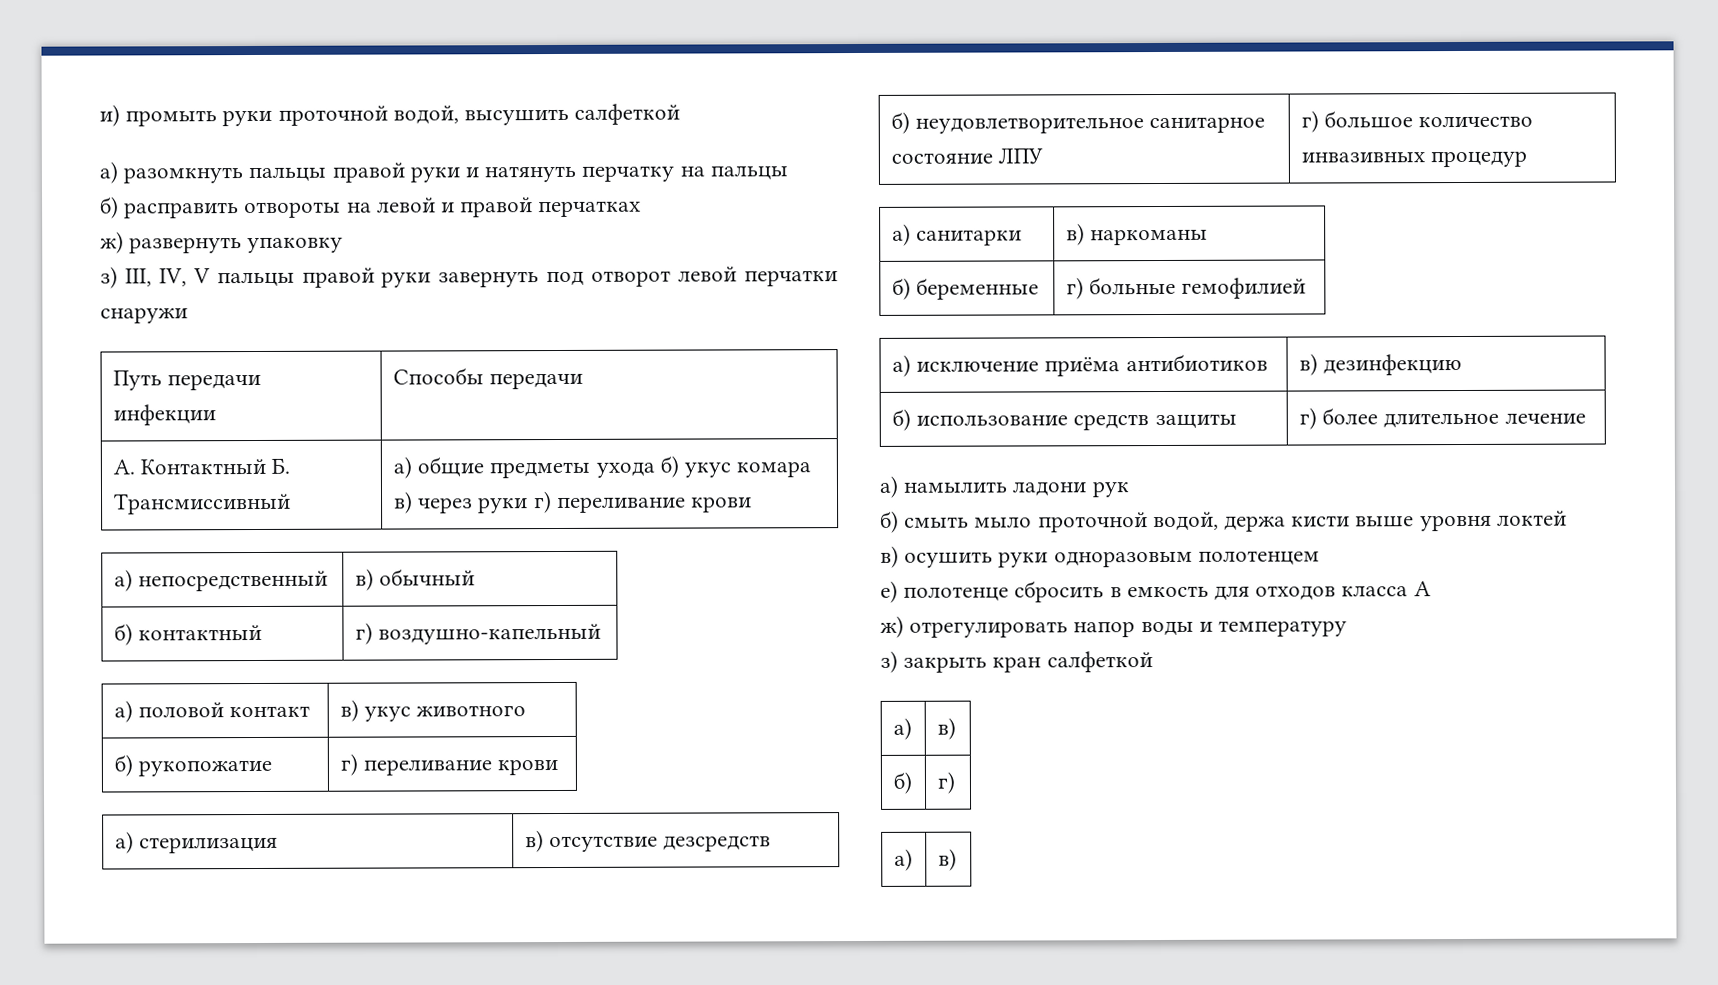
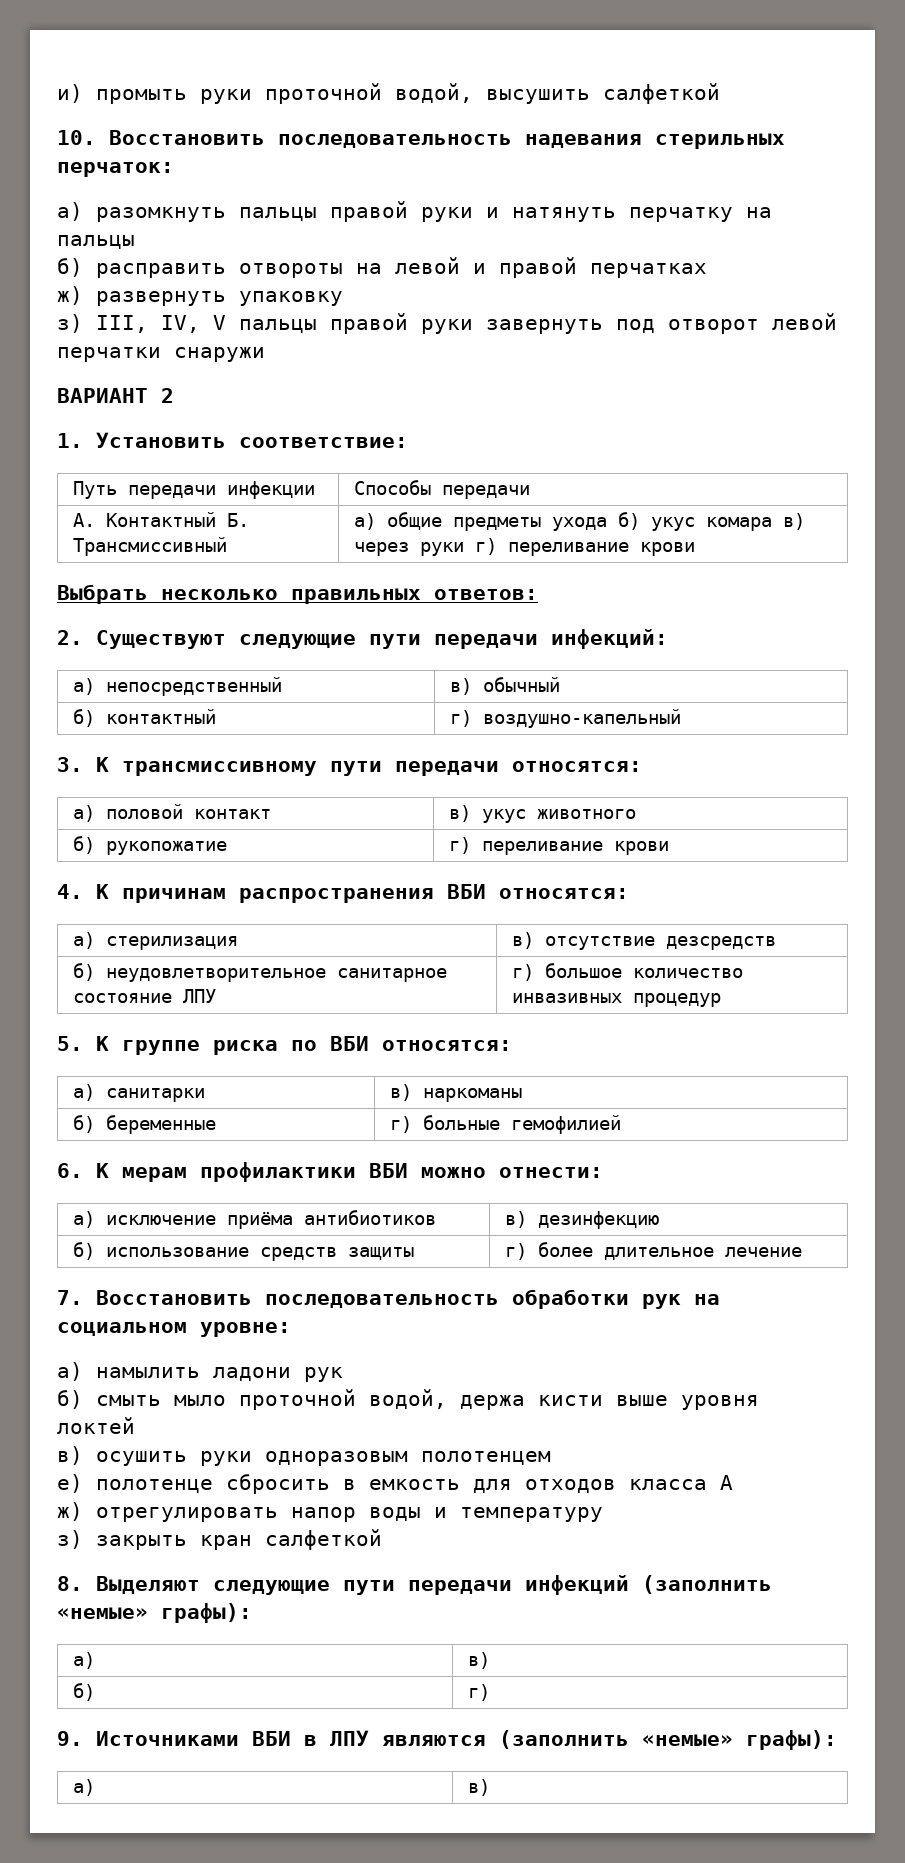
(681, 114) none -> [57,130,785,149] [57,162,174,177] // 10. Восстановить последовательность надевания стерильных перчаток:
(188, 315) none -> [57,388,174,403] [57,432,408,448] // ВАРИАНТ 2 // 1. Установить соответствие:
(753, 504) none -> [57,584,538,604] [57,629,668,649] // Выбрать несколько правильных ответов: // 2. Существуют следующие пути передачи инфекций:
(602, 634) none -> [57,757,642,776] // 3. К трансмиссивному пути передачи относятся:
(559, 767) none -> [57,884,629,903] // 4. К причинам распространения ВБИ относятся:
(1528, 159) none -> [57,1036,512,1055] // 5. К группе риска по ВБИ относятся:
(1307, 288) none -> [57,1162,603,1182] // 6. К мерам профилактики ВБИ можно отнести:
(1586, 418) none -> [57,1289,720,1309] [57,1322,291,1337] // 7. Восстановить последовательность обработки рук на социальном уровне:
[892,717,912,740] [936,717,956,740] [892,771,912,794] [936,771,955,794] // а) | в) // б) | г) -> [57,1575,772,1595] [57,1603,252,1623] [72,1652,95,1669] [467,1652,490,1669] [72,1683,95,1701] [467,1684,490,1701] [57,1730,837,1750] // 8. Выделяют следующие пути передачи инфекций (заполнить «немые» графы): // а) | в) // б) | г) // 9. Источниками ВБИ в ЛПУ являются (заполнить «немые» графы):

